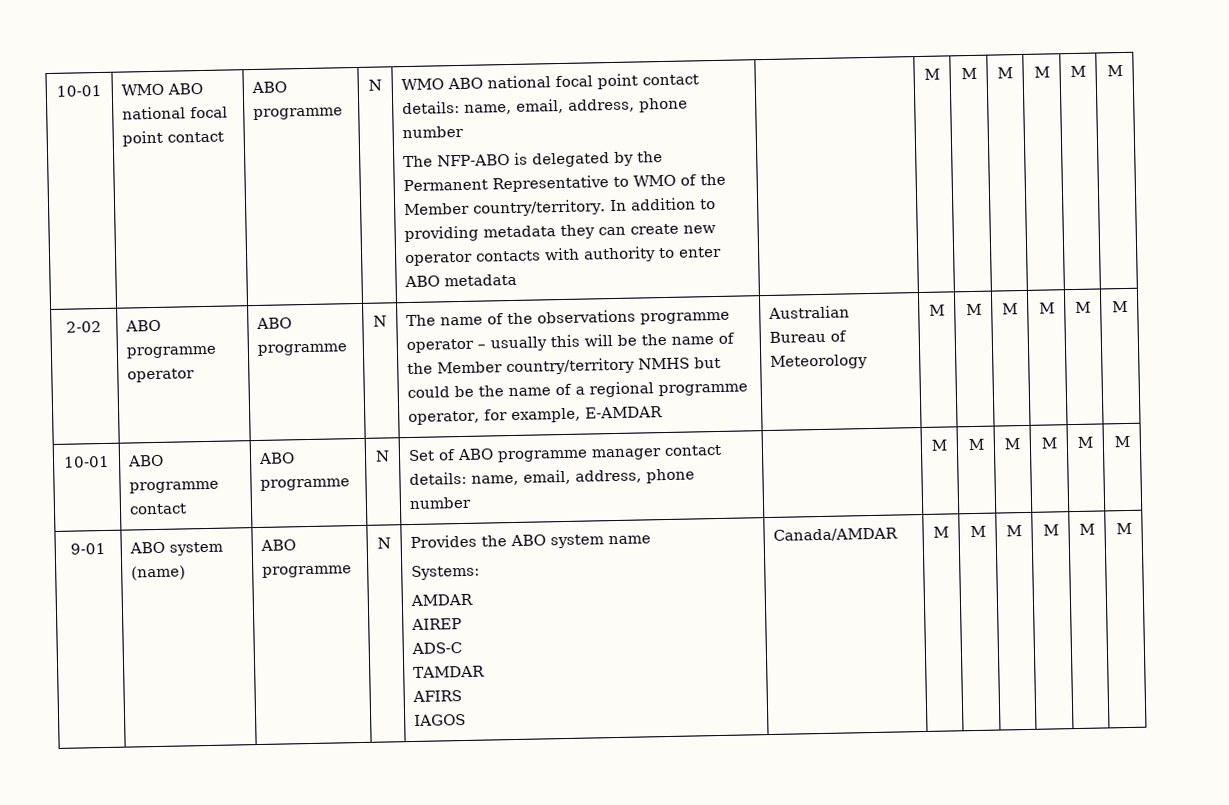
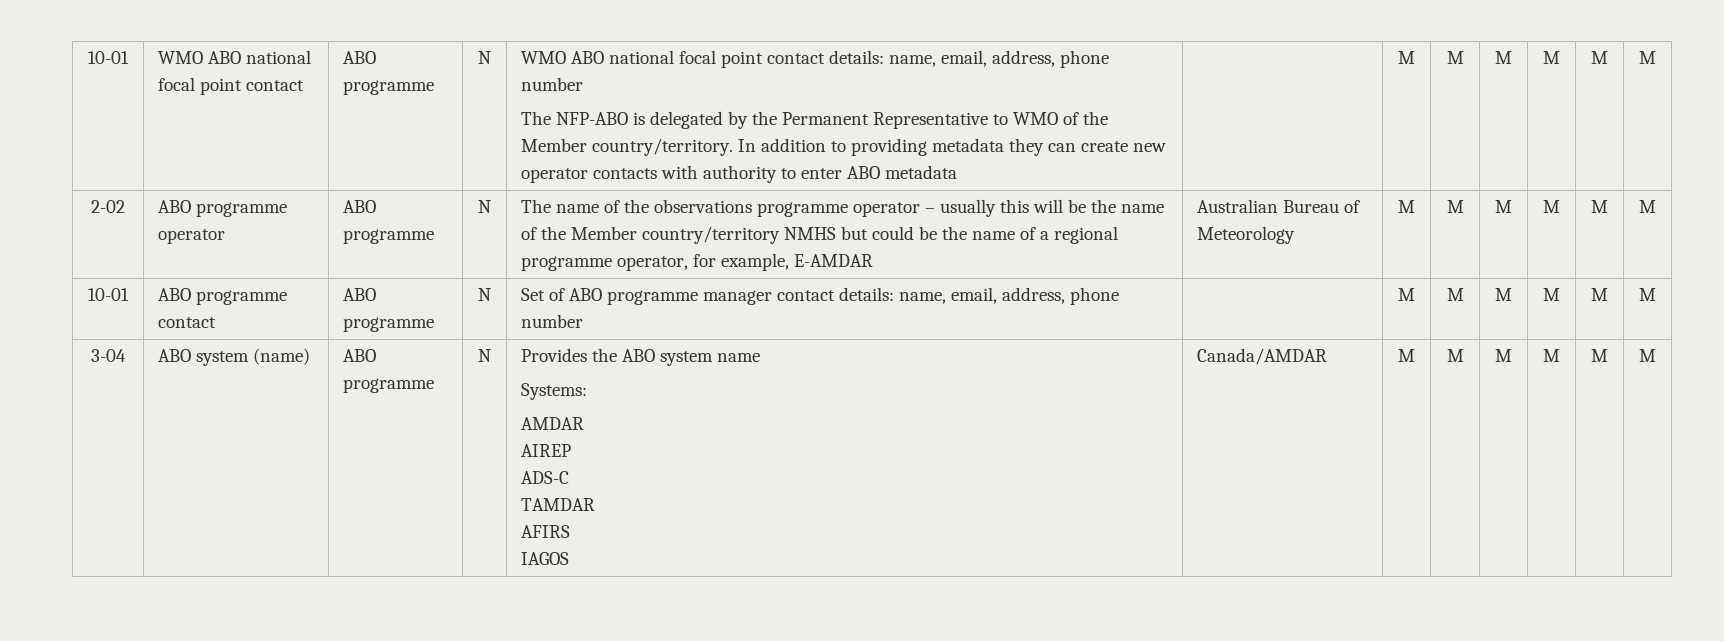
[70,542,106,555] 9-01 -> [91,349,126,362] 3-04

